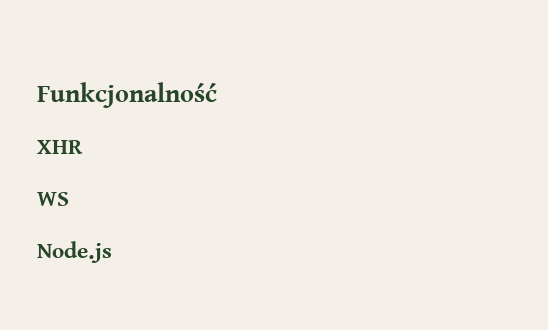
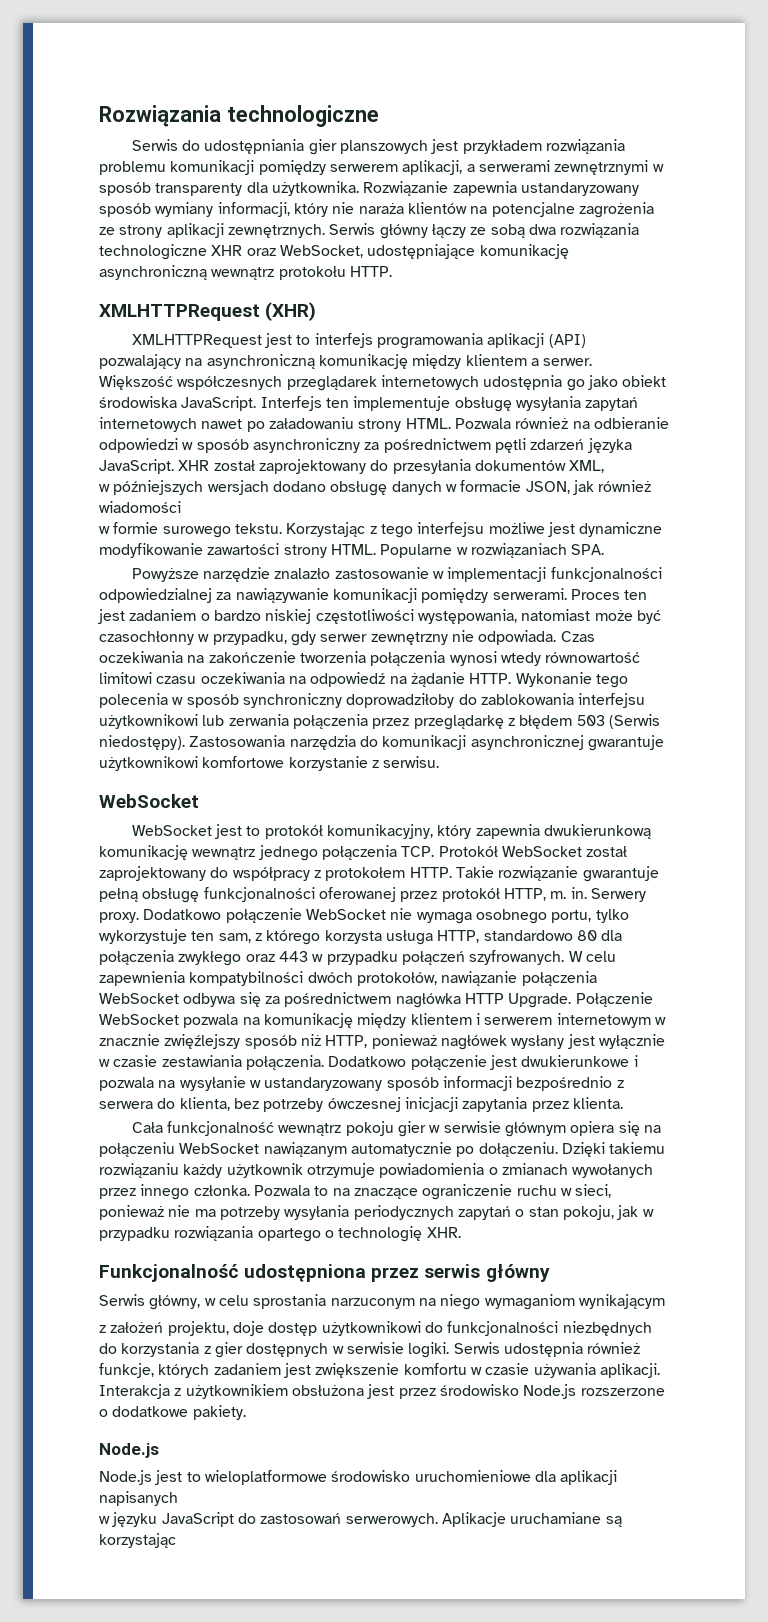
[37,82,217,108] [37,140,83,154] [37,192,69,206] [37,241,112,263] Funkcjonalność // XHR // WS // Node.js -> [99,105,379,127] [131,139,626,155] [99,160,664,175] [99,181,639,196] [99,202,654,218] [99,223,640,239] [99,244,569,260] [99,265,392,280] [99,302,317,321] [131,333,586,349] [99,354,593,369] [99,375,667,391] [99,396,639,412] [99,417,669,432] [99,438,632,453] [99,459,605,474] [99,480,652,496] [99,501,181,513] [99,522,663,538] [99,543,605,558] [131,567,662,582] [99,588,648,603] [98,609,661,624] [99,630,595,646] [99,651,641,666] [99,672,628,688] [99,693,646,708] [99,714,660,730] [99,735,664,751] [99,756,440,771] [99,794,199,808] [131,824,652,839] [99,845,628,861] [99,866,659,882] [99,887,646,903] [99,908,629,924] [99,929,623,945] [99,950,616,966] [99,971,597,986] [99,992,653,1008] [99,1013,666,1028] [99,1034,665,1050] [99,1055,638,1070] [99,1076,624,1091] [99,1097,623,1112] [131,1121,662,1137] [99,1142,666,1157] [99,1163,654,1178] [99,1184,612,1200] [99,1205,654,1220] [99,1226,461,1242] [99,1264,550,1282] [99,1294,665,1310] [99,1321,652,1336] [99,1342,641,1358] [99,1363,660,1378] [99,1384,665,1399] [99,1405,246,1420] [99,1443,159,1458] [99,1470,618,1485] [99,1491,178,1506] [99,1512,622,1527] [99,1533,176,1548] Rozwiązania technologiczne // Serwis do udostępniania gier planszowych jest przykładem rozwiązania problemu komunikacji pomiędzy serwerem aplikacji, a serwerami zewnętrznymi w sposób transparenty dla użytkownika. Rozwiązanie zapewnia ustandaryzowany sposób wymiany informacji, który nie naraża klientów na potencjalne zagrożenia ze strony aplikacji zewnętrznych. Serwis główny łączy ze sobą dwa rozwiązania technologiczne XHR oraz WebSocket, udostępniające komunikację asynchroniczną wewnątrz protokołu HTTP. // XMLHTTPRequest (XHR) // XMLHTTPRequest jest to interfejs programowania aplikacji (API) pozwalający na asynchroniczną komunikację między klientem a serwer. Większość współczesnych przeglądarek internetowych udostępnia go jako obiekt środowiska JavaScript. Interfejs ten implementuje obsługę wysyłania zapytań internetowych nawet po załadowaniu strony HTML. Pozwala również na odbieranie odpowiedzi w sposób asynchroniczny za pośrednictwem pętli zdarzeń języka JavaScript. XHR został zaprojektowany do przesyłania dokumentów XML, // w późniejszych wersjach dodano obsługę danych w formacie JSON, jak również wiadomości // w formie surowego tekstu. Korzystając z tego interfejsu możliwe jest dynamiczne modyfikowanie zawartości strony HTML. Popularne w rozwiązaniach SPA. // Powyższe narzędzie znalazło zastosowanie w implementacji funkcjonalności odpowiedzialnej za nawiązywanie komunikacji pomiędzy serwerami. Proces ten jest zadaniem o bardzo niskiej częstotliwości występowania, natomiast może być czasochłonny w przypadku, gdy serwer zewnętrzny nie odpowiada. Czas oczekiwania na zakończenie tworzenia połączenia wynosi wtedy równowartość limitowi czasu oczekiwania na odpowiedź na żądanie HTTP. Wykonanie tego polecenia w sposób synchroniczny doprowadziłoby do zablokowania interfejsu użytkownikowi lub zerwania połączenia przez przeglądarkę z błędem 503 (Serwis niedostępy). Zastosowania narzędzia do komunikacji asynchronicznej gwarantuje użytkownikowi komfortowe korzystanie z serwisu. // WebSocket // WebSocket jest to protokół komunikacyjny, który zapewnia dwukierunkową komunikację wewnątrz jednego połączenia TCP. Protokół WebSocket został zaprojektowany do współpracy z protokołem HTTP. Takie rozwiązanie gwarantuje pełną obsługę funkcjonalności oferowanej przez protokół HTTP, m. in. Serwery proxy. Dodatkowo połączenie WebSocket nie wymaga osobnego portu, tylko wykorzystuje ten sam, z którego korzysta usługa HTTP, standardowo 80 dla połączenia zwykłego oraz 443 w przypadku połączeń szyfrowanych. W celu zapewnienia kompatybilności dwóch protokołów, nawiązanie połączenia WebSocket odbywa się za pośrednictwem nagłówka HTTP Upgrade. Połączenie WebSocket pozwala na komunikację między klientem i serwerem internetowym w znacznie zwięźlejszy sposób niż HTTP, ponieważ nagłówek wysłany jest wyłącznie w czasie zestawiania połączenia. Dodatkowo połączenie jest dwukierunkowe i pozwala na wysyłanie w ustandaryzowany sposób informacji bezpośrednio z serwera do klienta, bez potrzeby ówczesnej inicjacji zapytania przez klienta. // Cała funkcjonalność wewnątrz pokoju gier w serwisie głównym opiera się na połączeniu WebSocket nawiązanym automatycznie po dołączeniu. Dzięki takiemu rozwiązaniu każdy użytkownik otrzymuje powiadomienia o zmianach wywołanych przez innego członka. Pozwala to na znaczące ograniczenie ruchu w sieci, ponieważ nie ma potrzeby wysyłania periodycznych zapytań o stan pokoju, jak w przypadku rozwiązania opartego o technologię XHR. // Funkcjonalność udostępniona przez serwis główny // Serwis główny, w celu sprostania narzuconym na niego wymaganiom wynikającym // z założeń projektu, doje dostęp użytkownikowi do funkcjonalności niezbędnych do korzystania z gier dostępnych w serwisie logiki. Serwis udostępnia również funkcje, których zadaniem jest zwiększenie komfortu w czasie używania aplikacji. Interakcja z użytkownikiem obsłużona jest przez środowisko Node.js rozszerzone o dodatkowe pakiety. // Node.js // Node.js jest to wieloplatformowe środowisko uruchomieniowe dla aplikacji napisanych // w języku JavaScript do zastosowań serwerowych. Aplikacje uruchamiane są korzystając

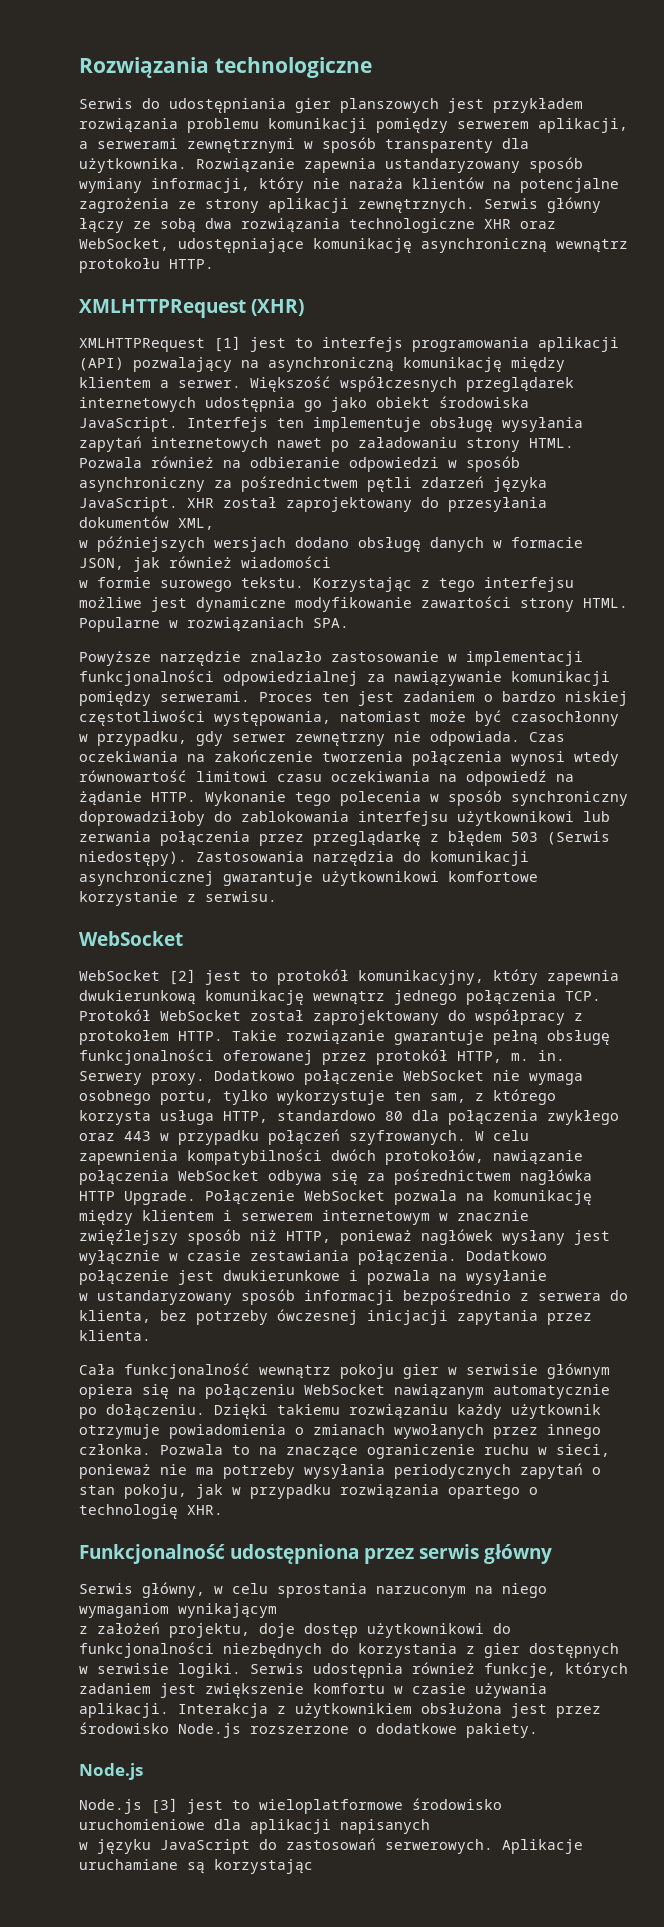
(262, 341) none -> [214,336,241,352] [1]
(212, 830) none -> [169,969,196,985] [2]
(246, 1083) none -> (547, 1277) //
(152, 1477) none -> [151,1798,178,1814] [3]

